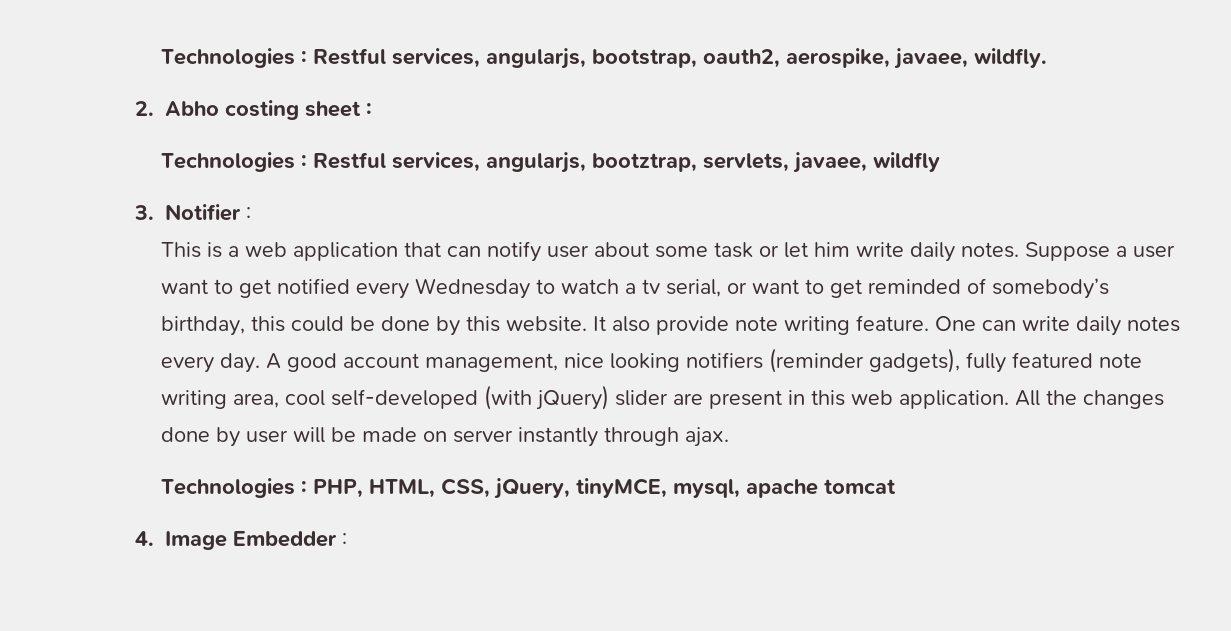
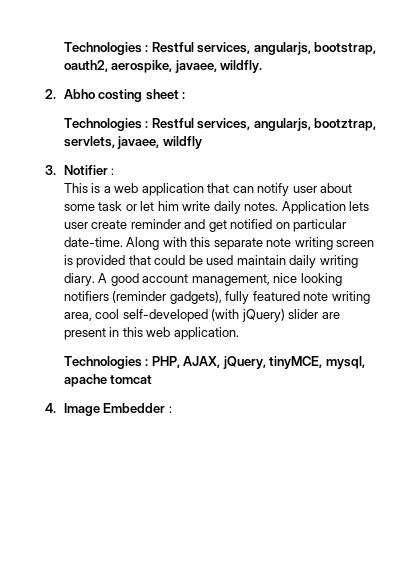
[1025,242,1176,261] [161,278,1110,299] [161,315,1181,336] [161,353,261,373] Suppose a user want to get notified every Wednesday to watch a tv serial, or want to get reminded of somebody’s birthday, this could be done by this website. It also provide note writing feature. One can write daily notes every day. -> [281,201,370,214] [63,219,347,232] [63,237,375,250] [63,255,358,268] [63,273,95,286] Application lets user create reminder and get notified on particular date-time. Along with this separate note writing screen is provided that could be used maintain daily writing diary.
[1015,390,1165,409] [161,427,730,447] All the changes done by user will be made on server instantly through ajax. -> (239, 333) none
[369,478,491,498] HTML, CSS, -> [183,356,221,368] AJAX,

